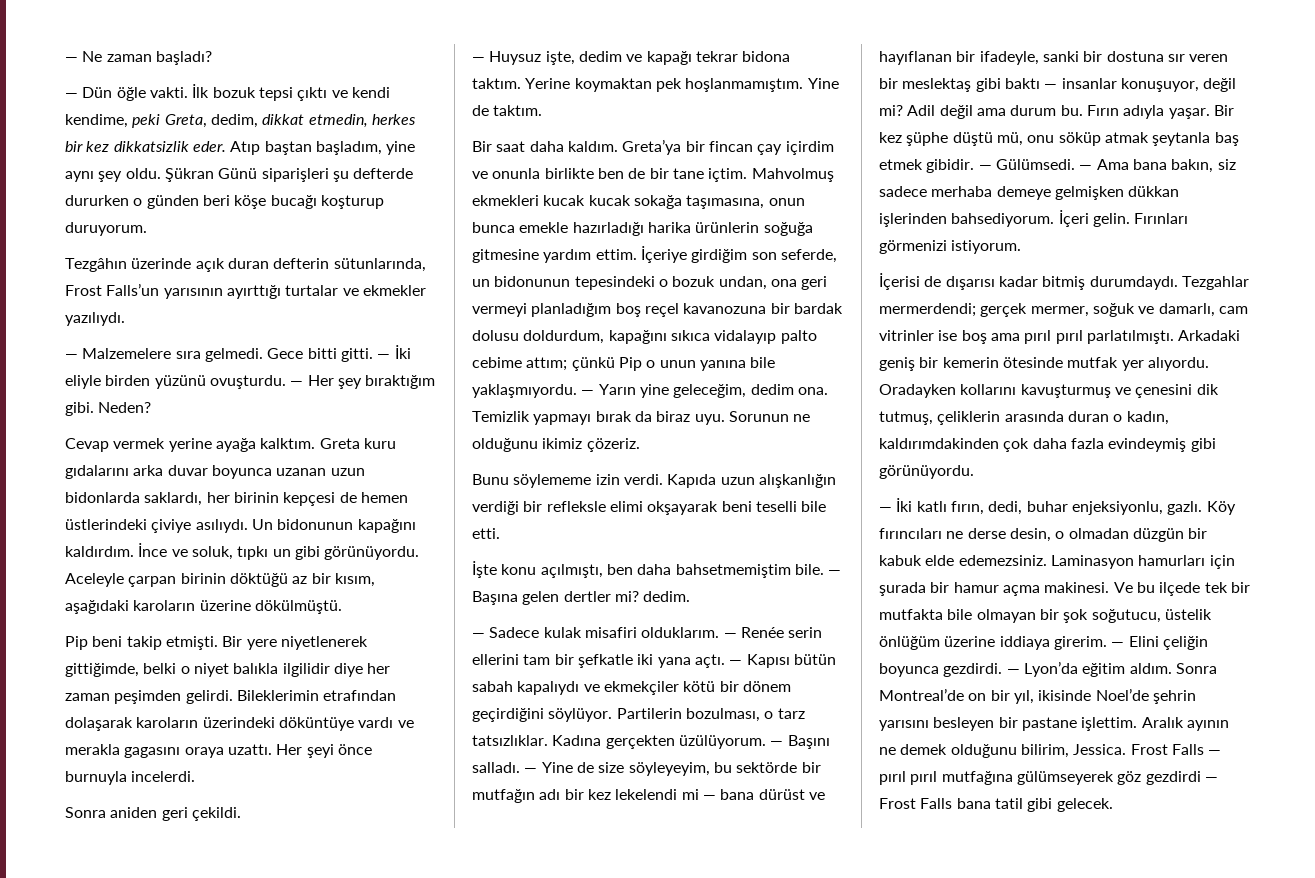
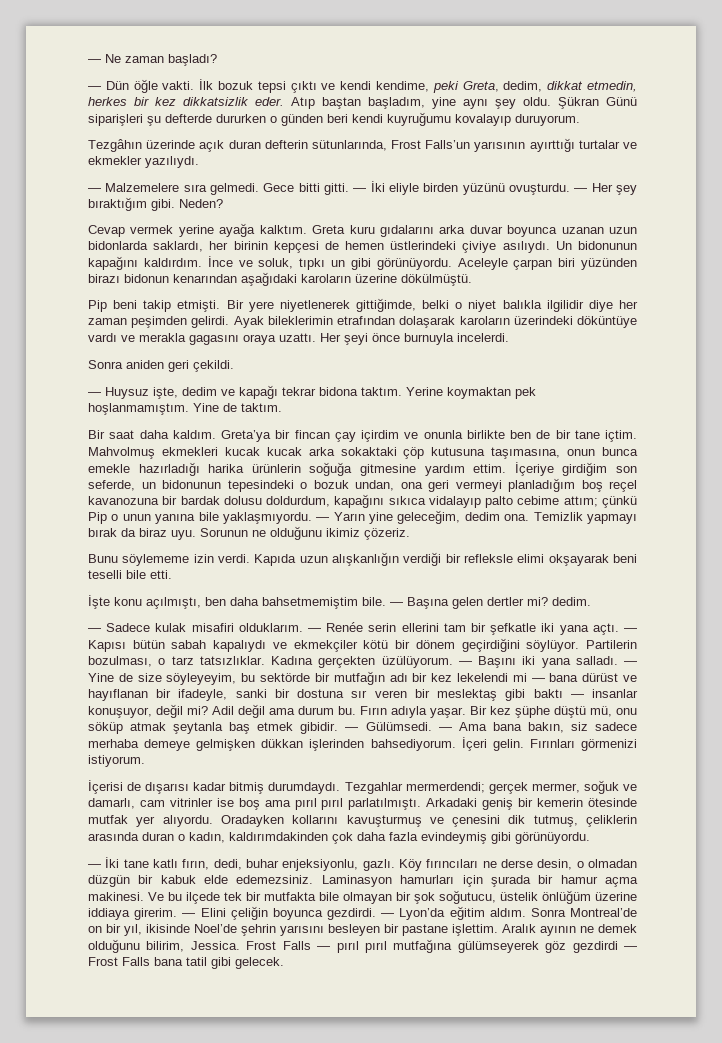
[234,195,384,209] köşe bucağı koşturup -> [352,112,511,126] kendi kuyruğumu kovalayıp
[180,573,375,587] birinin döktüğü az bir kısım, -> [558,258,637,270] [88,274,237,283] biri yüzünden birazı bidonun kenarından
[236,690,319,701] Bileklerimin -> [233,316,333,328] Ayak bileklerimin
[633,195,682,209] sokağa -> [308,447,486,459] arka sokaktaki çöp kutusuna
(830, 742) none -> [522,656,571,668] iki yana
(913, 505) none -> [123,859,149,868] tane

